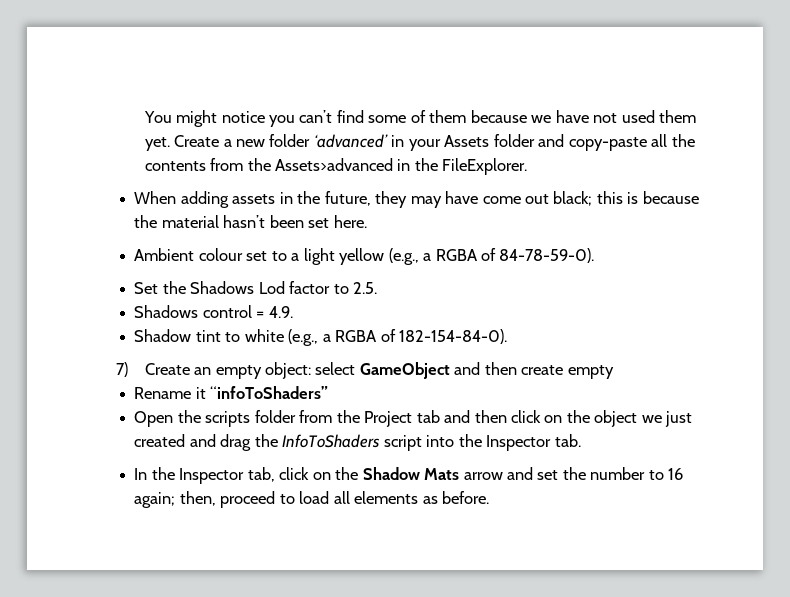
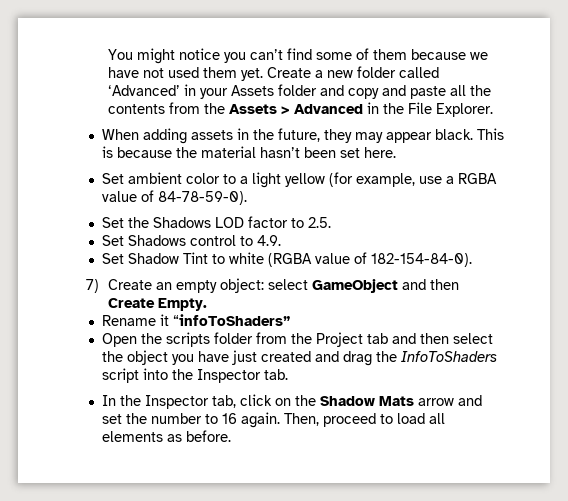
[313,134,388,148] ‘advanced’ -> [398,67,439,78] [107,85,180,96] called ‘Advanced’
[568,137,647,151] copy-paste -> [347,85,446,99] copy and paste
[274,158,528,175] Assets>advanced in the FileExplorer. -> [228,102,493,117] Assets > Advanced in the File Explorer.
[445,191,623,206] have come out black; this -> [385,128,504,143] appear black. This
[134,248,268,261] Ambient colour set -> [101,172,220,184] Set ambient color
[388,248,478,265] (e.g., a RGBA -> [328,172,497,187] [101,191,137,202] (for example, use a RGBA value
[258,281,285,294] Lod -> [214,217,244,228] LOD
(378, 288) none -> [101,235,124,246] Set
[256,311,265,318] = -> [239,236,253,246] to
[134,329,378,346] Shadow tint to white (e.g., a RGBA -> [101,252,350,267] Set Shadow Tint to white (RGBA value
[521,365,614,379] create empty -> [107,298,207,311] Create Empty.
[511,410,662,427] click on the object we -> [452,333,493,344] [101,350,229,365] select the object you have
[134,491,216,508] again; then, -> [240,412,319,428] again. Then,

